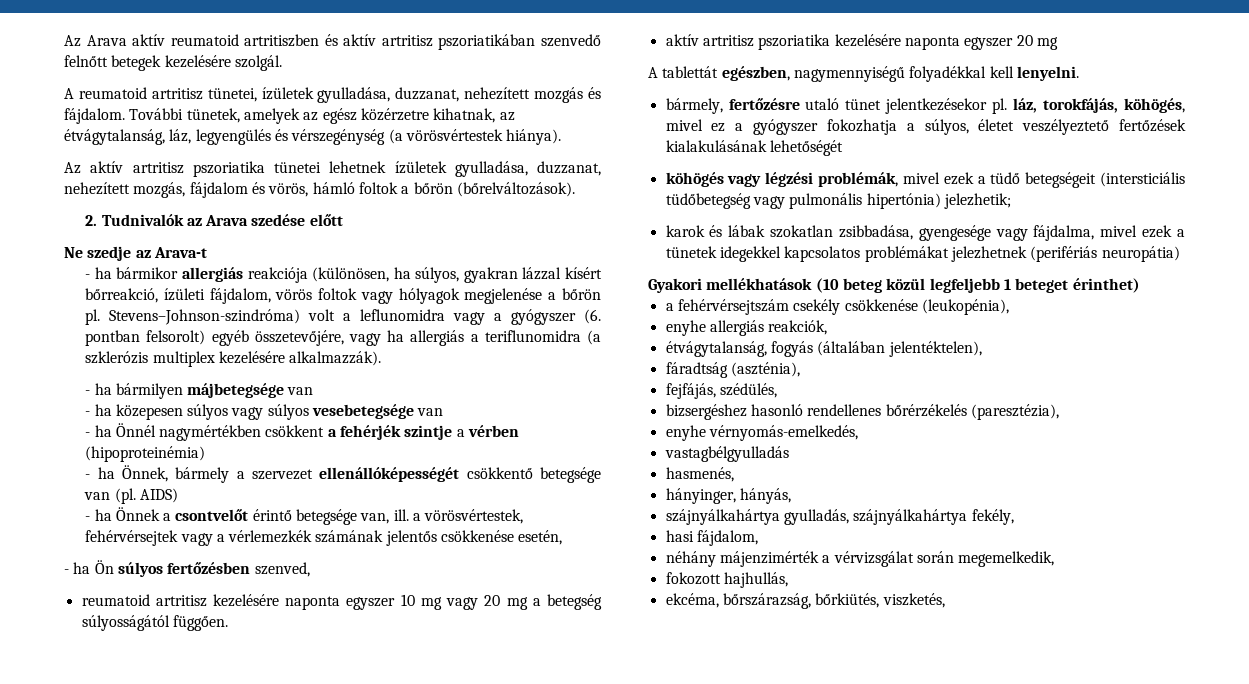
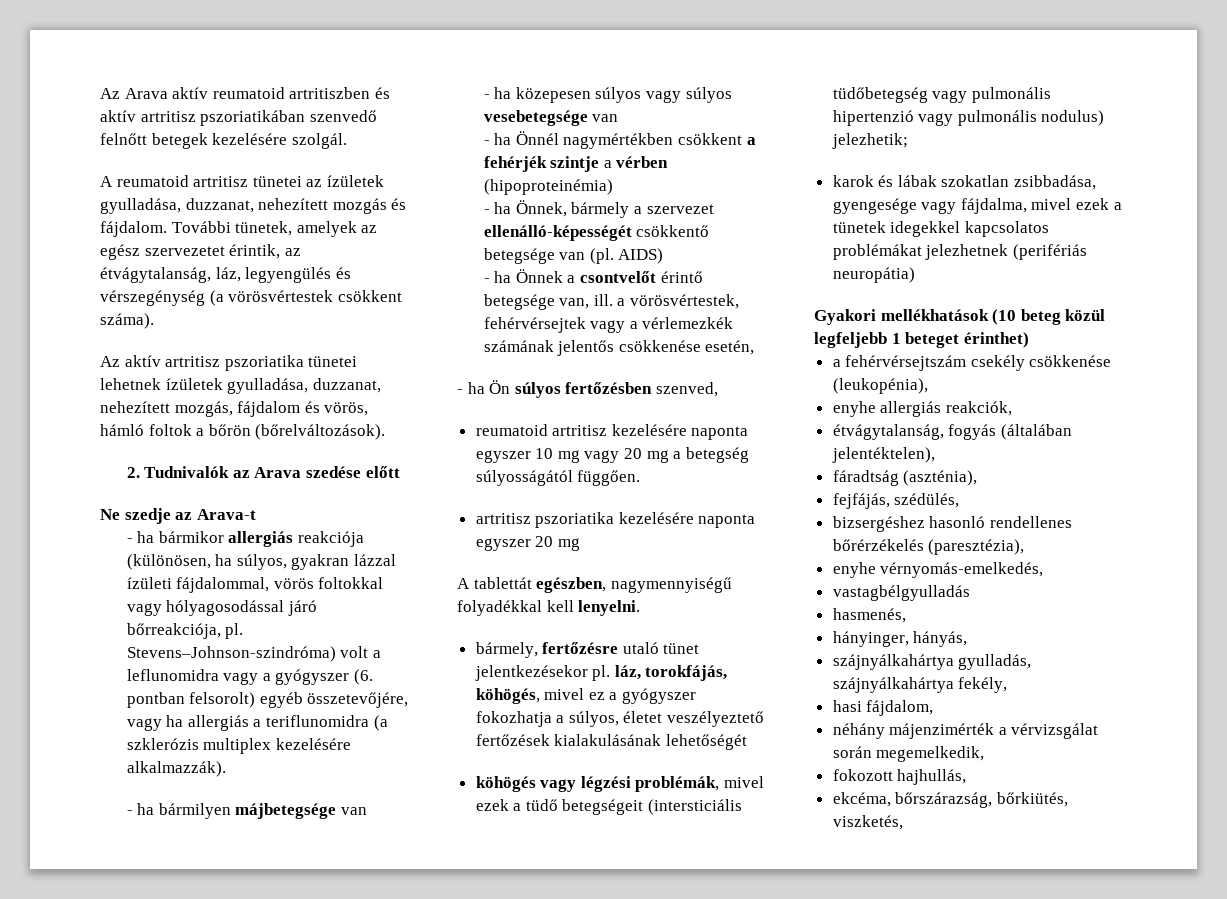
[207,88,257,102] tünetei, -> [252,176,323,187] tünetei az
[360,108,496,123] közérzetre kihatnak, -> [144,244,281,259] szervezetet érintik,
[506,129,562,145] hiánya). -> [337,290,402,302] [100,313,154,329] csökkent száma).
[565,267,603,279] [85,288,602,304] kísért bőrreakció, ízületi fájdalom, vörös foltok vagy hólyagok megjelenése a bőrön -> [126,577,384,593] [126,600,317,616] [126,623,221,639] ízületi fájdalommal, vörös foltokkal vagy hólyagosodással járó bőrreakciója,
[319,467,460,482] ellenállóképességét -> [483,225,632,241] ellenálló-képességét
[665,34,699,46] aktív -> (641, 478) none
[866,193,941,209] hipertónia) -> [832,110,1105,126] hipertenzió vagy pulmonális nodulus)

